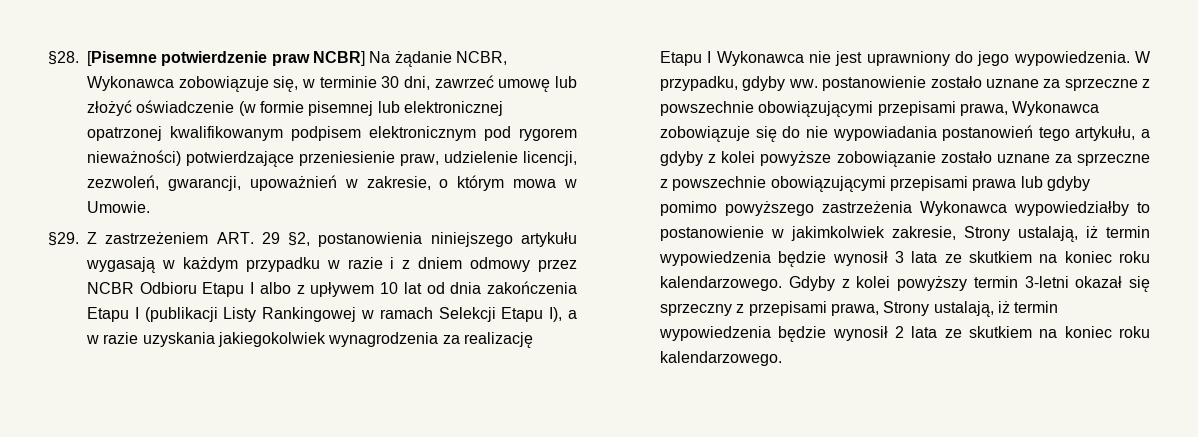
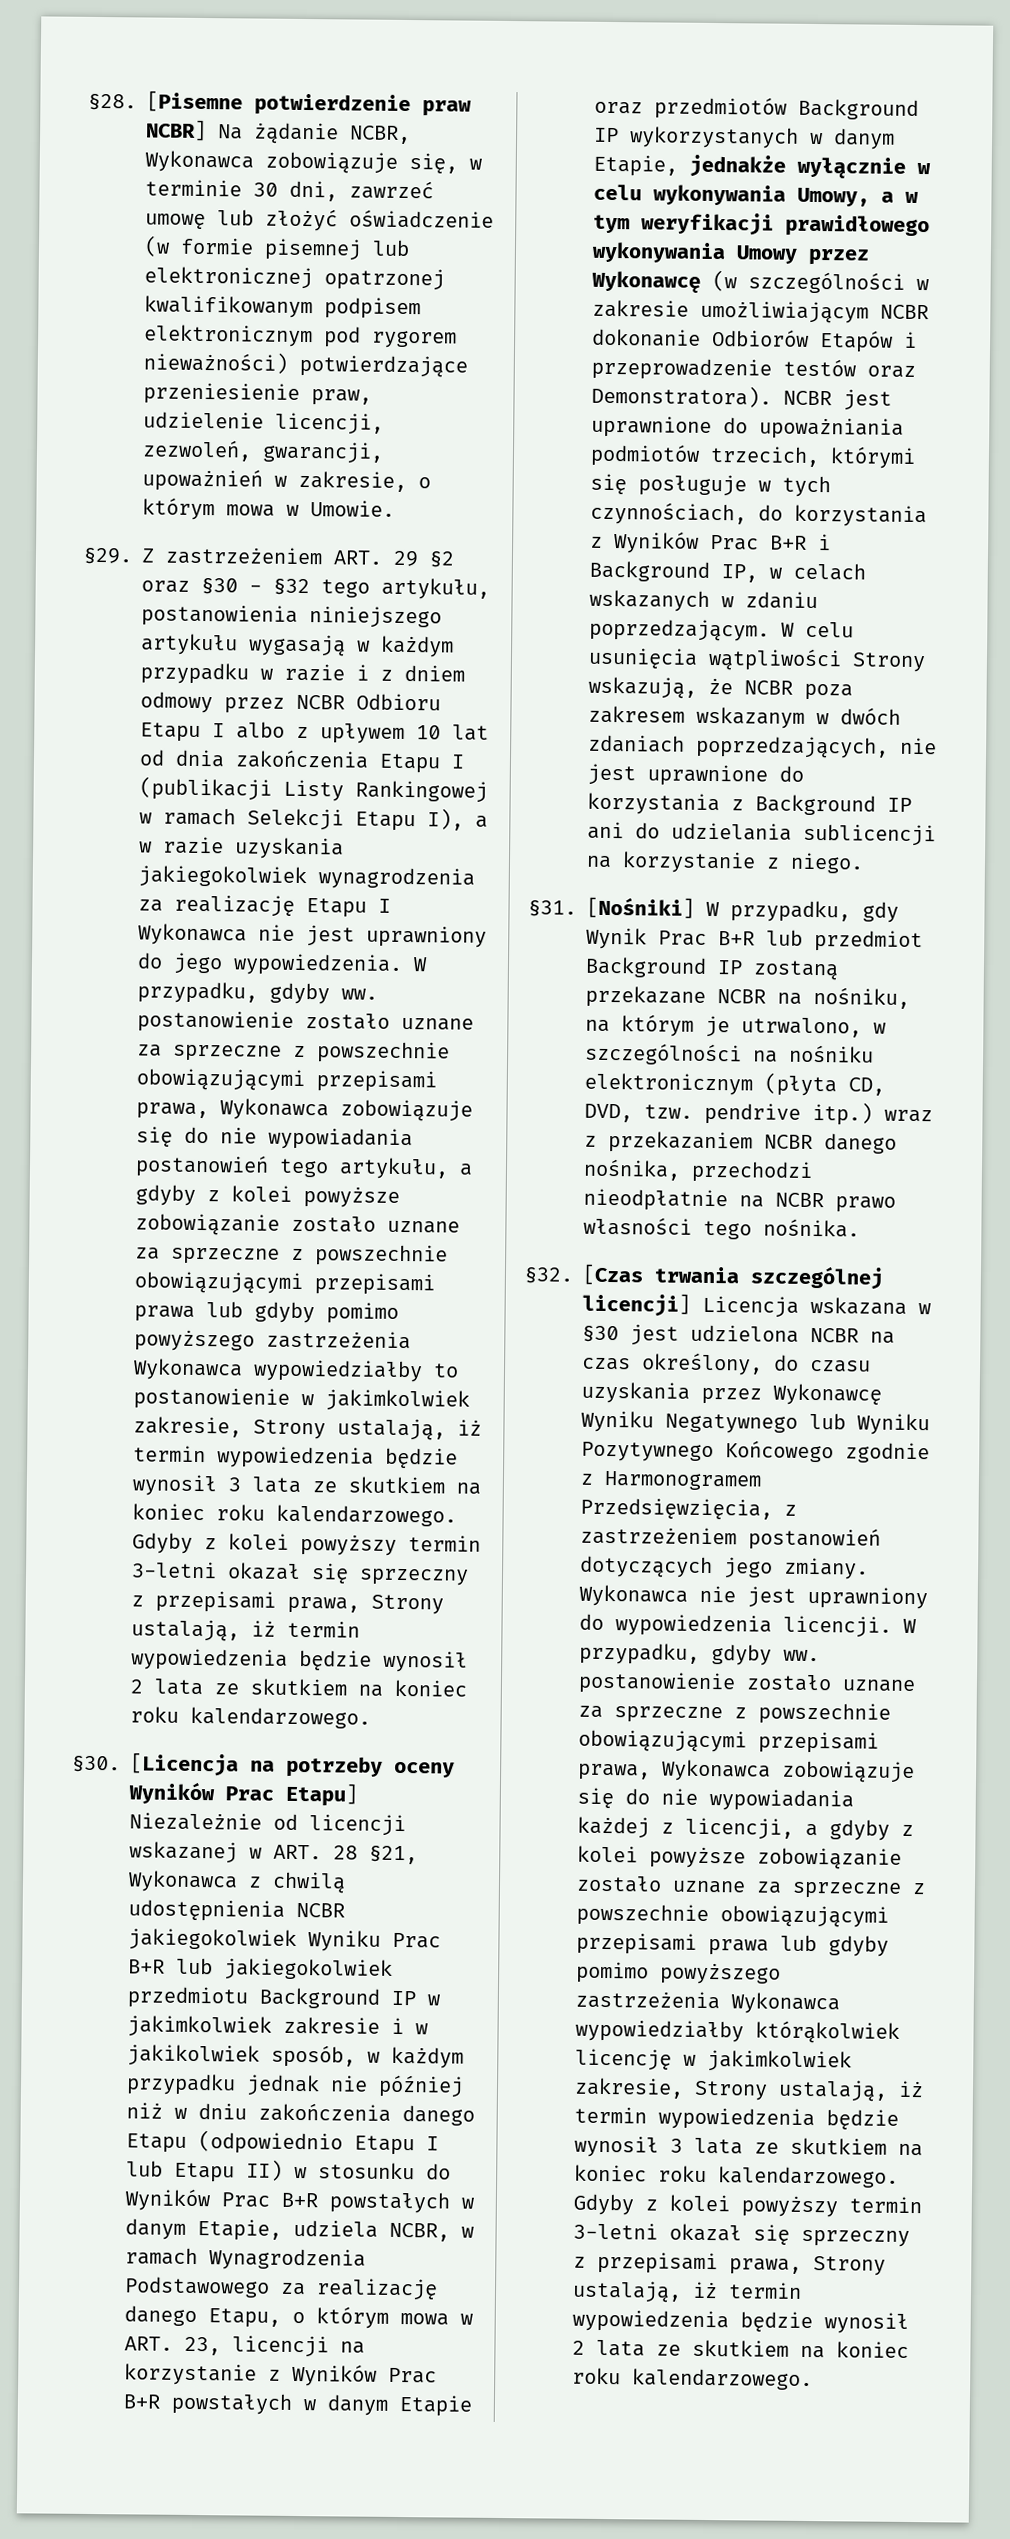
[288,232,311,246] §2, -> [429,551,455,568] [141,577,490,600] §2 oraz §30 - §32 tego artykułu,
(782, 358) none -> [72,1752,455,1778] [128,1781,358,1807] [129,1812,406,1837] [129,1841,418,1865] [128,1870,346,1894] [128,1899,345,1922] [128,1928,441,1952] [128,1957,393,1981] [127,1986,440,2009] [127,2015,428,2038] [127,2044,464,2069] [126,2073,464,2098] [126,2102,475,2126] [126,2130,439,2156] [126,2159,451,2183] [125,2188,474,2214] [125,2218,474,2242] [125,2247,366,2271] [124,2276,438,2301] [124,2305,473,2329] [124,2335,365,2358] [124,2363,437,2387] [123,2392,472,2417] [594,96,919,120] [594,126,895,150] [593,154,931,179] [593,183,919,207] [593,212,930,238] [592,241,869,266] [591,269,929,294] [592,299,929,324] [592,328,917,353] [591,357,916,381] [591,384,892,411] [591,415,904,440] [590,443,916,469] [590,473,831,498] [590,501,927,528] [590,531,831,554] [589,560,866,583] [589,589,818,612] [589,618,854,642] [588,647,926,673] [588,676,853,701] [588,705,901,729] [588,734,937,759] [587,763,804,787] [587,792,912,816] [587,821,936,847] [586,851,864,874] [528,896,899,923] [586,927,923,953] [585,956,839,981] [585,985,910,1009] [585,1014,886,1038] [585,1042,874,1066] [584,1072,885,1097] [584,1101,933,1126] [584,1131,897,1154] [583,1158,813,1183] [583,1188,896,1213] [583,1216,860,1240] [524,1263,884,1290] [582,1292,931,1318] [582,1324,895,1346] [582,1352,871,1376] [581,1381,882,1406] [581,1410,930,1436] [581,1440,930,1464] [580,1470,762,1491] [580,1497,797,1520] [580,1526,881,1551] [580,1555,869,1580] [579,1584,928,1610] [579,1613,917,1638] [579,1642,820,1666] [578,1671,916,1695] [578,1702,891,1725] [578,1729,879,1754] [578,1759,915,1784] [577,1787,854,1812] [577,1816,914,1841] [577,1845,902,1870] [576,1875,926,1899] [576,1903,889,1928] [576,1932,889,1957] [576,1961,781,1985] [575,1990,840,2015] [575,2019,900,2044] [575,2048,852,2073] [574,2077,924,2102] [574,2106,899,2131] [574,2135,923,2158] [574,2164,899,2188] [573,2193,922,2218] [573,2222,910,2247] [573,2251,886,2276] [572,2280,802,2303] [572,2309,909,2334] [572,2339,909,2359] [572,2367,813,2391] // §30. [Licencja na potrzeby oceny Wyników Prac Etapu] Niezależnie od licencji wskazanej w ART. 28 §21, Wykonawca z chwilą udostępnienia NCBR jakiegokolwiek Wyniku Prac B+R lub jakiegokolwiek przedmiotu Background IP w jakimkolwiek zakresie i w jakikolwiek sposób, w każdym przypadku jednak nie później niż w dniu zakończenia danego Etapu (odpowiednio Etapu I lub Etapu II) w stosunku do Wyników Prac B+R powstałych w danym Etapie, udziela NCBR, w ramach Wynagrodzenia Podstawowego za realizację danego Etapu, o którym mowa w ART. 23, licencji na korzystanie z Wyników Prac B+R powstałych w danym Etapie oraz przedmiotów Background IP wykorzystanych w danym Etapie, jednakże wyłącznie w celu wykonywania Umowy, a w tym weryfikacji prawidłowego wykonywania Umowy przez Wykonawcę (w szczególności w zakresie umożliwiającym NCBR dokonanie Odbiorów Etapów i przeprowadzenie testów oraz Demonstratora). NCBR jest uprawnione do upoważniania podmiotów trzecich, którymi się posługuje w tych czynnościach, do korzystania z Wyników Prac B+R i Background IP, w celach wskazanych w zdaniu poprzedzającym. W celu usunięcia wątpliwości Strony wskazują, że NCBR poza zakresem wskazanym w dwóch zdaniach poprzedzających, nie jest uprawnione do korzystania z Background IP ani do udzielania sublicencji na korzystanie z niego. // §31. [Nośniki] W przypadku, gdy Wynik Prac B+R lub przedmiot Background IP zostaną przekazane NCBR na nośniku, na którym je utrwalono, w szczególności na nośniku elektronicznym (płyta CD, DVD, tzw. pendrive itp.) wraz z przekazaniem NCBR danego nośnika, przechodzi nieodpłatnie na NCBR prawo własności tego nośnika. // §32. [Czas trwania szczególnej licencji] Licencja wskazana w §30 jest udzielona NCBR na czas określony, do czasu uzyskania przez Wykonawcę Wyniku Negatywnego lub Wyniku Pozytywnego Końcowego zgodnie z Harmonogramem Przedsięwzięcia, z zastrzeżeniem postanowień dotyczących jego zmiany. Wykonawca nie jest uprawniony do wypowiedzenia licencji. W przypadku, gdyby ww. postanowienie zostało uznane za sprzeczne z powszechnie obowiązującymi przepisami prawa, Wykonawca zobowiązuje się do nie wypowiadania każdej z licencji, a gdyby z kolei powyższe zobowiązanie zostało uznane za sprzeczne z powszechnie obowiązującymi przepisami prawa lub gdyby pomimo powyższego zastrzeżenia Wykonawca wypowiedziałby którąkolwiek licencję w jakimkolwiek zakresie, Strony ustalają, iż termin wypowiedzenia będzie wynosił 3 lata ze skutkiem na koniec roku kalendarzowego. Gdyby z kolei powyższy termin 3-letni okazał się sprzeczny z przepisami prawa, Strony ustalają, iż termin wypowiedzenia będzie wynosił 2 lata ze skutkiem na koniec roku kalendarzowego.

